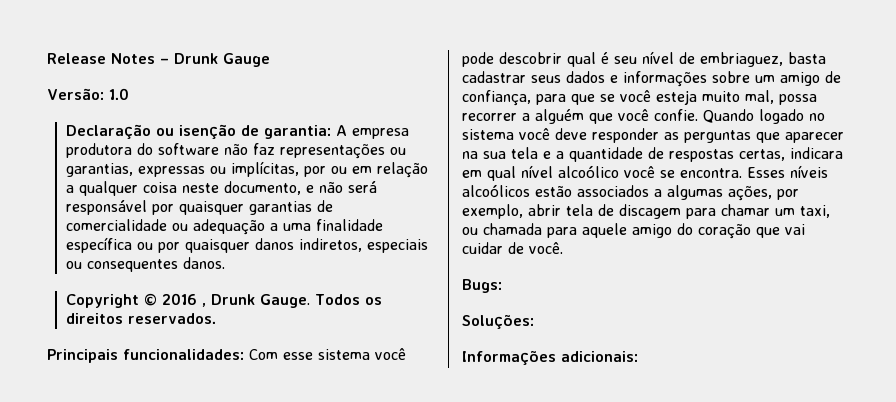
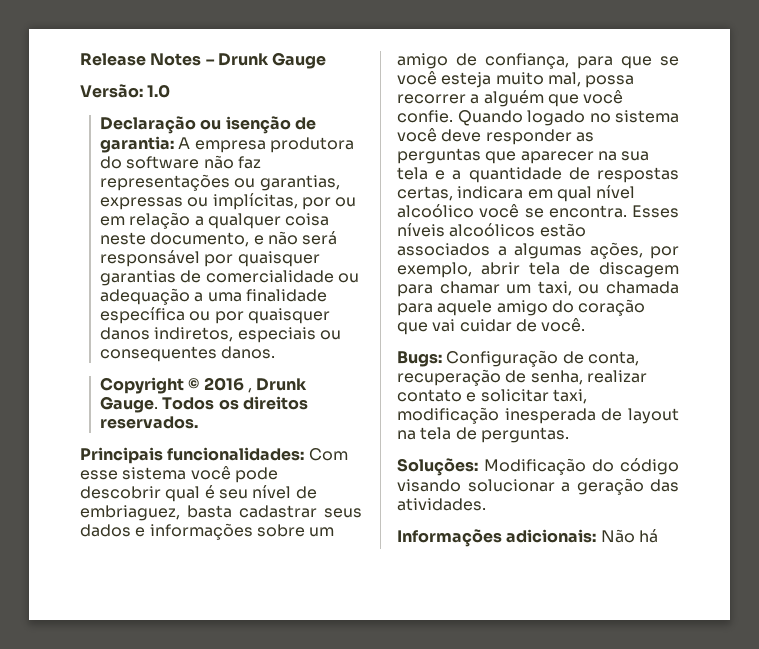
[462,314,534,329] // Soluções: -> [446,350,639,367] [397,369,647,386] [397,389,587,404] [397,407,679,424] [397,427,569,443] [397,458,679,476] [397,478,679,495] [397,498,486,511] Configuração de conta, recuperação de senha, realizar contato e solicitar taxi, modificação inesperada de layout na tela de perguntas. // Soluções: Modificação do código visando solucionar a geração das atividades.
(638, 356) none -> [600,529,658,543] Não há

